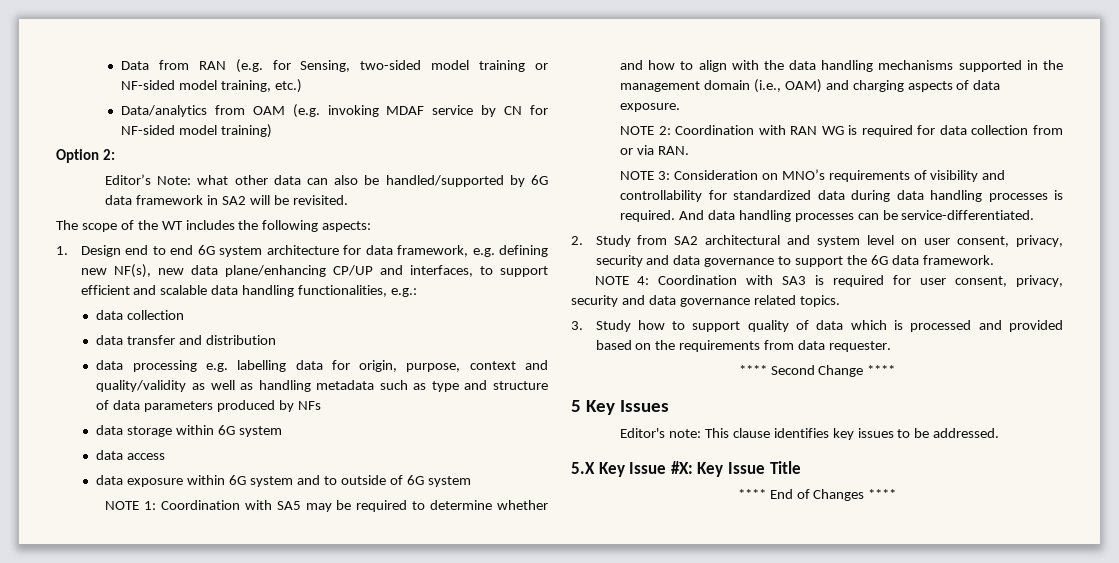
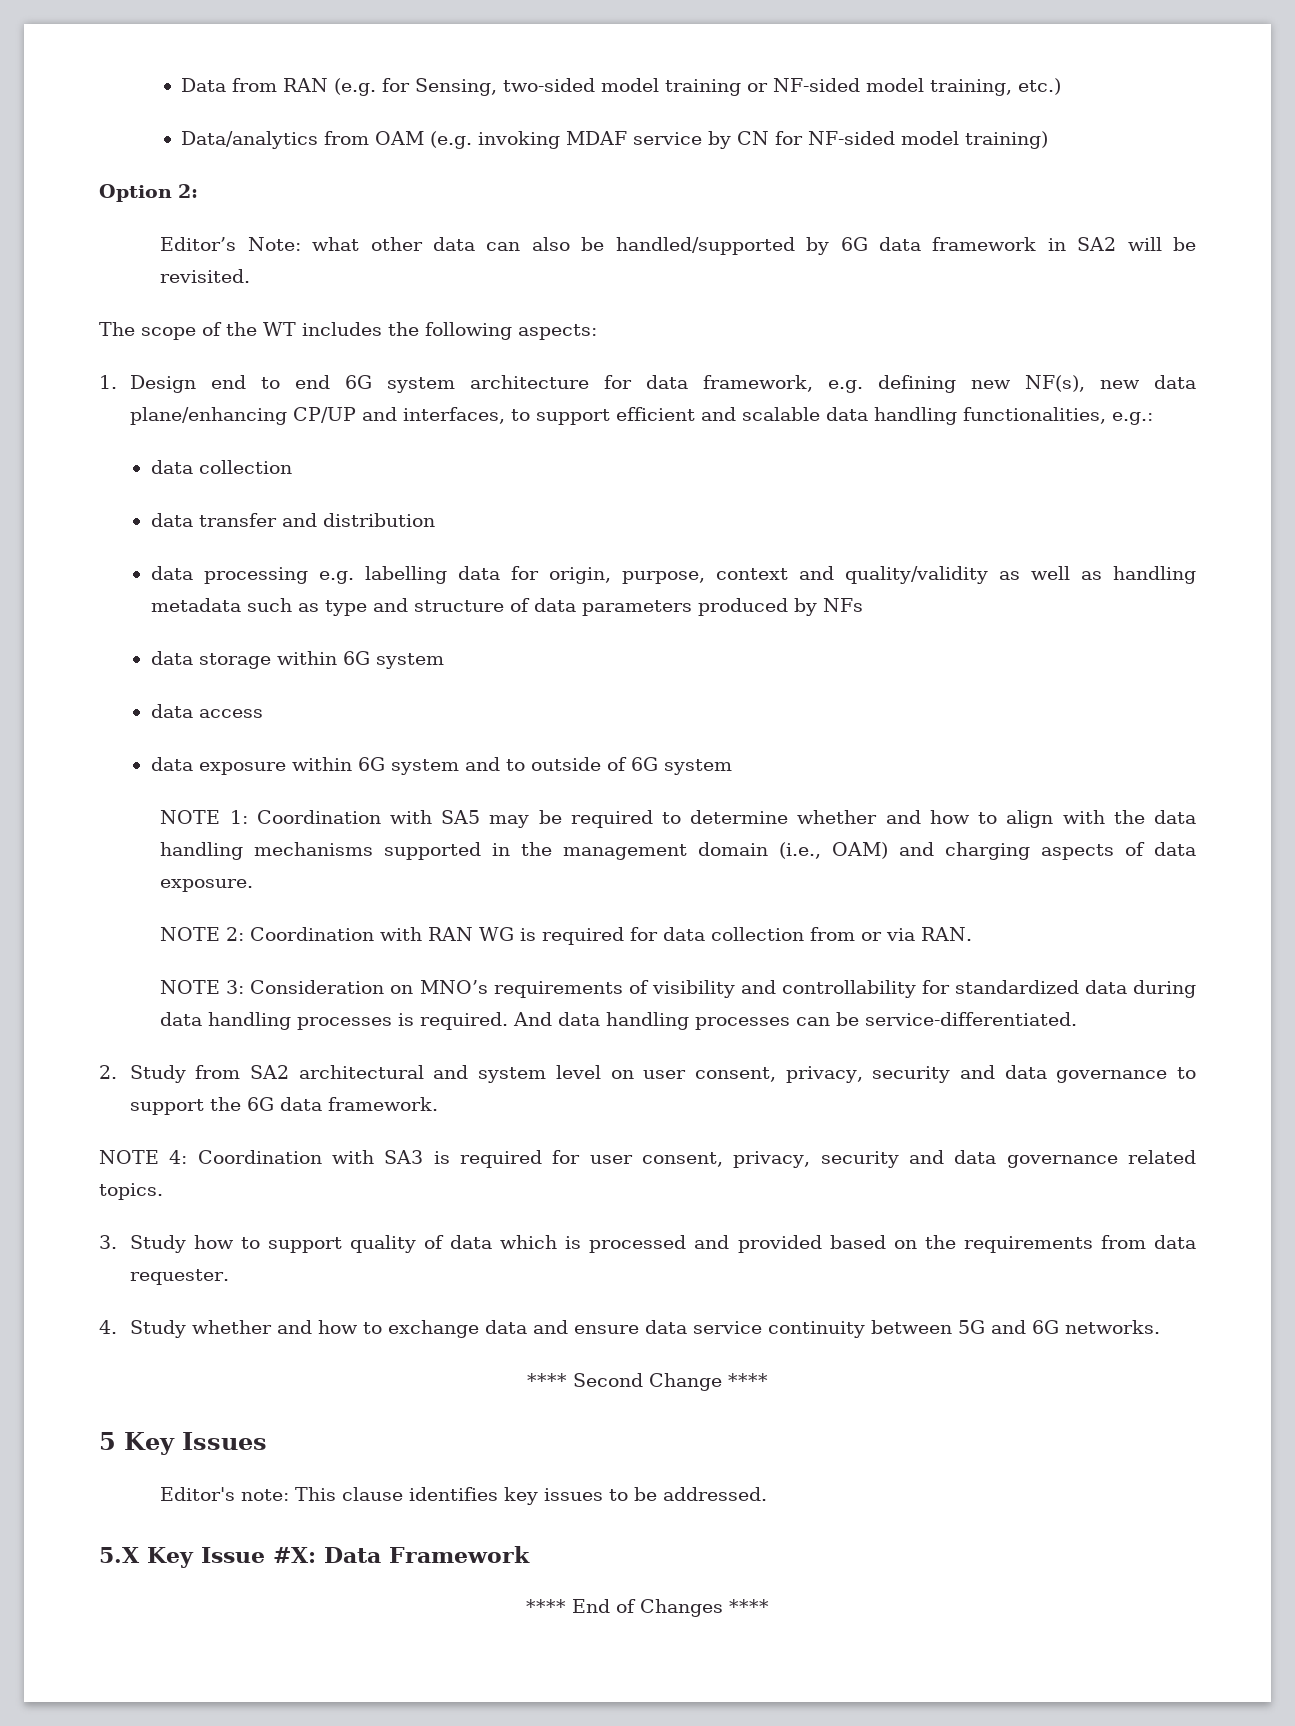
(892, 346) none -> [99,1320,1160,1338] // 4. Study whether and how to exchange data and ensure data service continuity between 5G and 6G networks.
[697,461,801,477] Key Issue Title -> [324,1546,530,1563] Data Framework

